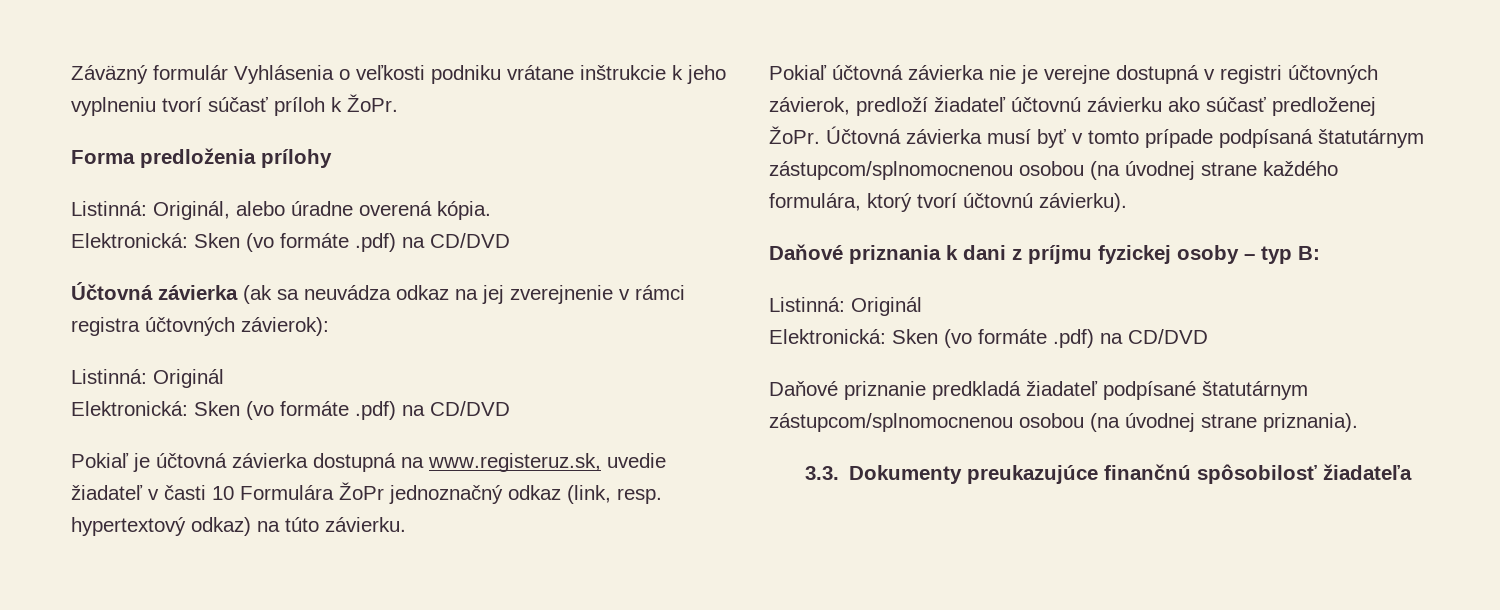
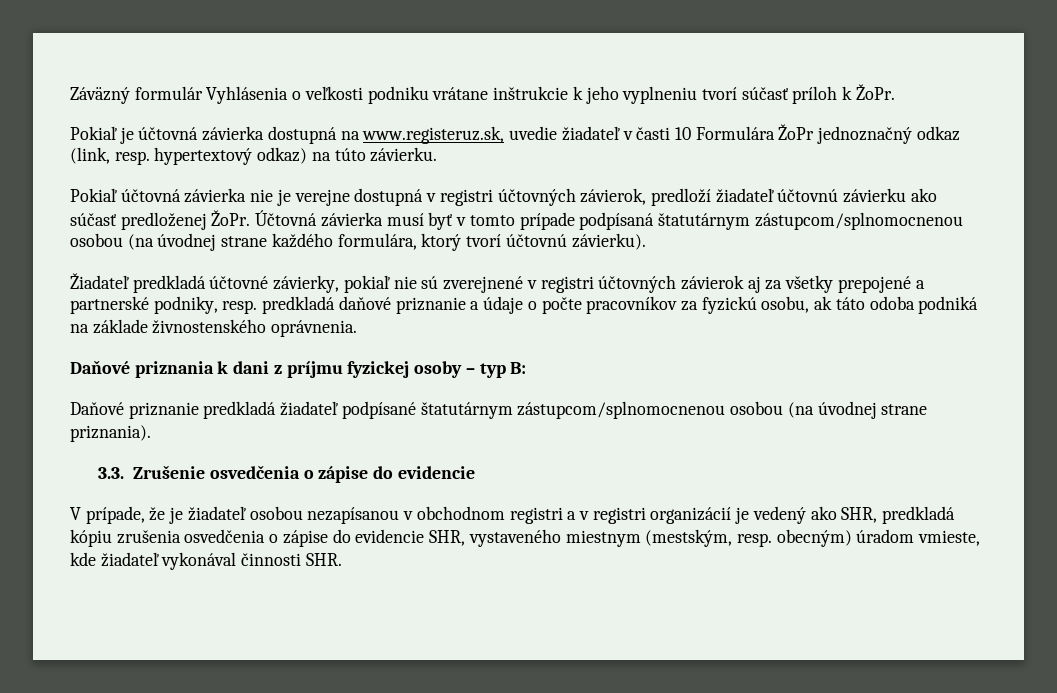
[71,148,332,168] [71,201,491,220] [71,233,510,252] [71,282,685,304] [71,317,329,336] [71,369,224,388] [71,401,510,420] // Forma predloženia prílohy // Listinná: Originál, alebo úradne overená kópia. // Elektronická: Sken (vo formáte .pdf) na CD/DVD // Účtovná závierka (ak sa neuvádza odkaz na jej zverejnenie v rámci registra účtovných závierok): // Listinná: Originál // Elektronická: Sken (vo formáte .pdf) na CD/DVD -> (895, 92) none
(1127, 202) none -> [70,273,925,293] [70,296,979,314] [70,319,358,337] // Žiadateľ predkladá účtovné závierky, pokiaľ nie sú zverejnené v registri účtovných závierok aj za všetky prepojené a partnerské podniky, resp. predkladá daňové priznanie a údaje o počte pracovníkov za fyzickú osobu, ak táto odoba podniká na základe živnostenského oprávnenia.
[769,297,922,316] [769,329,1208,348] // Listinná: Originál // Elektronická: Sken (vo formáte .pdf) na CD/DVD -> (527, 368) none
[849,464,1413,484] Dokumenty preukazujúce finančnú spôsobilosť žiadateľa -> [133,465,475,483] [70,506,956,524] [70,529,981,547] [70,552,342,570] Zrušenie osvedčenia o zápise do evidencie // V prípade, že je žiadateľ osobou nezapísanou v obchodnom registri a v registri organizácií je vedený ako SHR, predkladá kópiu zrušenia osvedčenia o zápise do evidencie SHR, vystaveného miestnym (mestským, resp. obecným) úradom vmieste, kde žiadateľ vykonával činnosti SHR.

